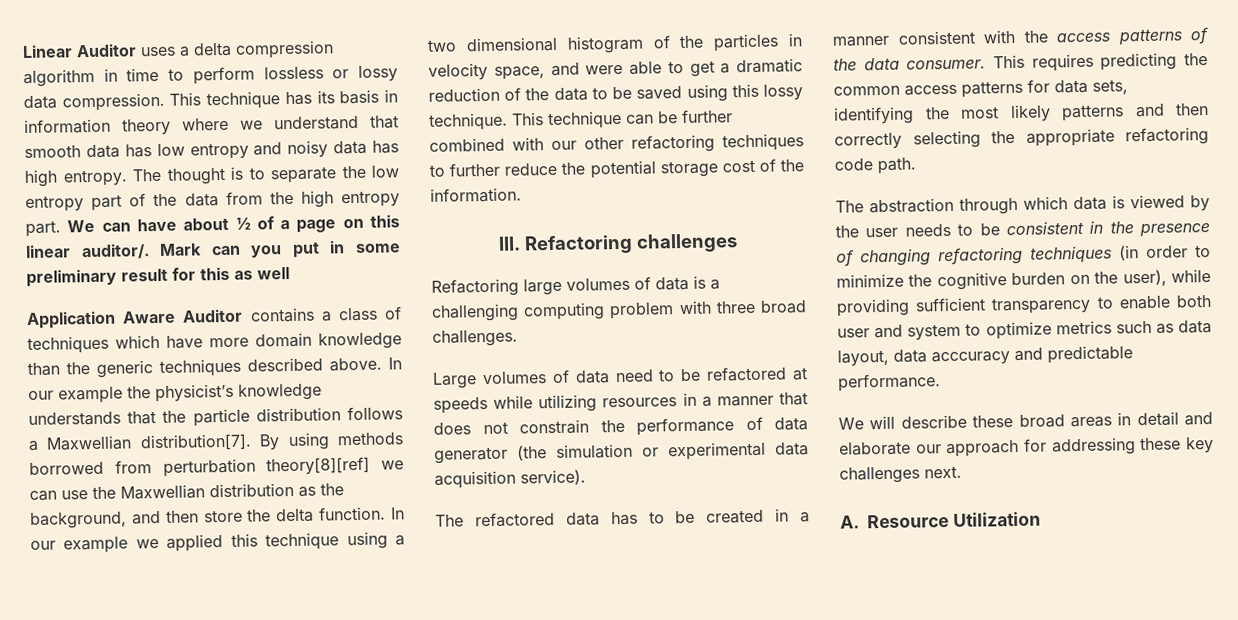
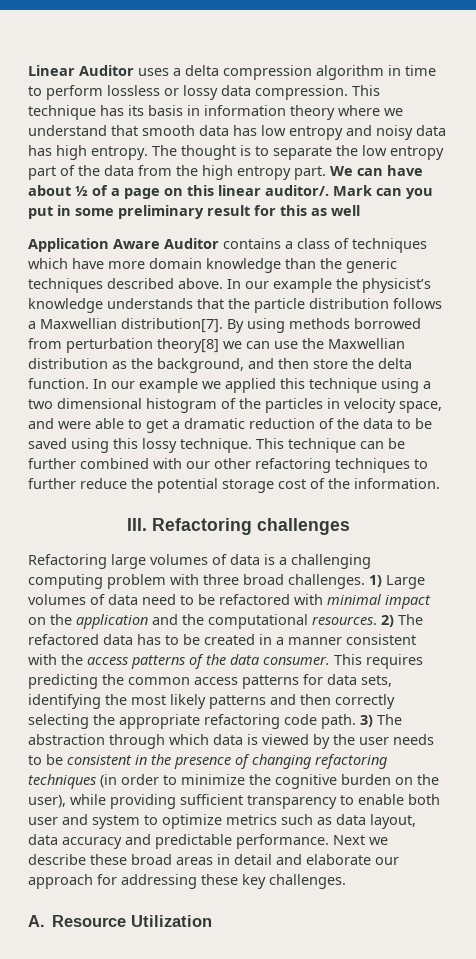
[266,456,371,476] theory[8][ref] -> [157,338,219,353] theory[8]
(518, 338) // -> [369,575,382,587] 1)
[792,367,808,381] [433,392,808,414] [433,416,808,436] [434,441,809,464] [434,469,586,489] at speeds while utilizing resources in a manner that does not constrain the performance of data generator (the simulation or experimental data acquisition service). // -> [294,594,431,609] [28,614,394,629] with minimal impact on the application and the computational resources. 2)
(916, 166) // -> [360,715,373,727] 3)
[931,351,1010,366] acccuracy -> [62,837,122,849] accuracy
[838,415,896,430] // We will -> [333,835,388,845] Next we
[839,465,962,484] challenges next. -> [269,874,346,889] challenges.

